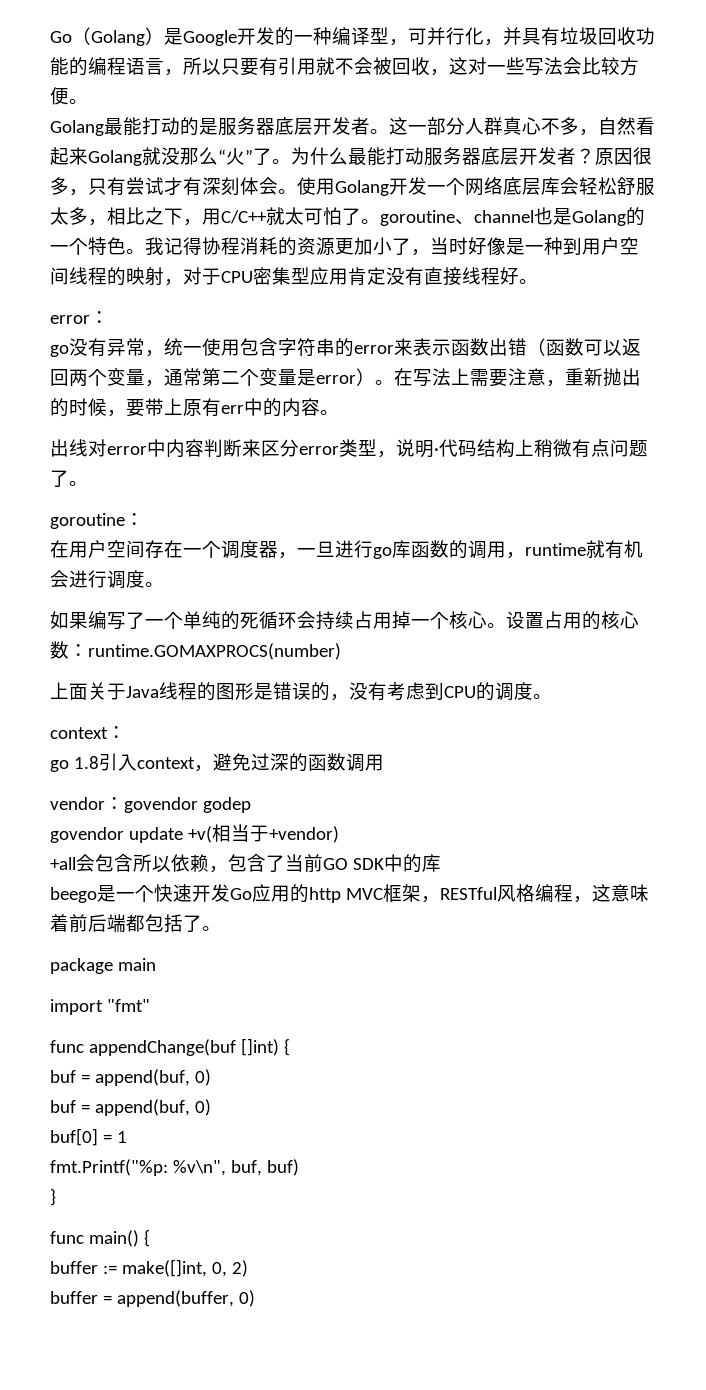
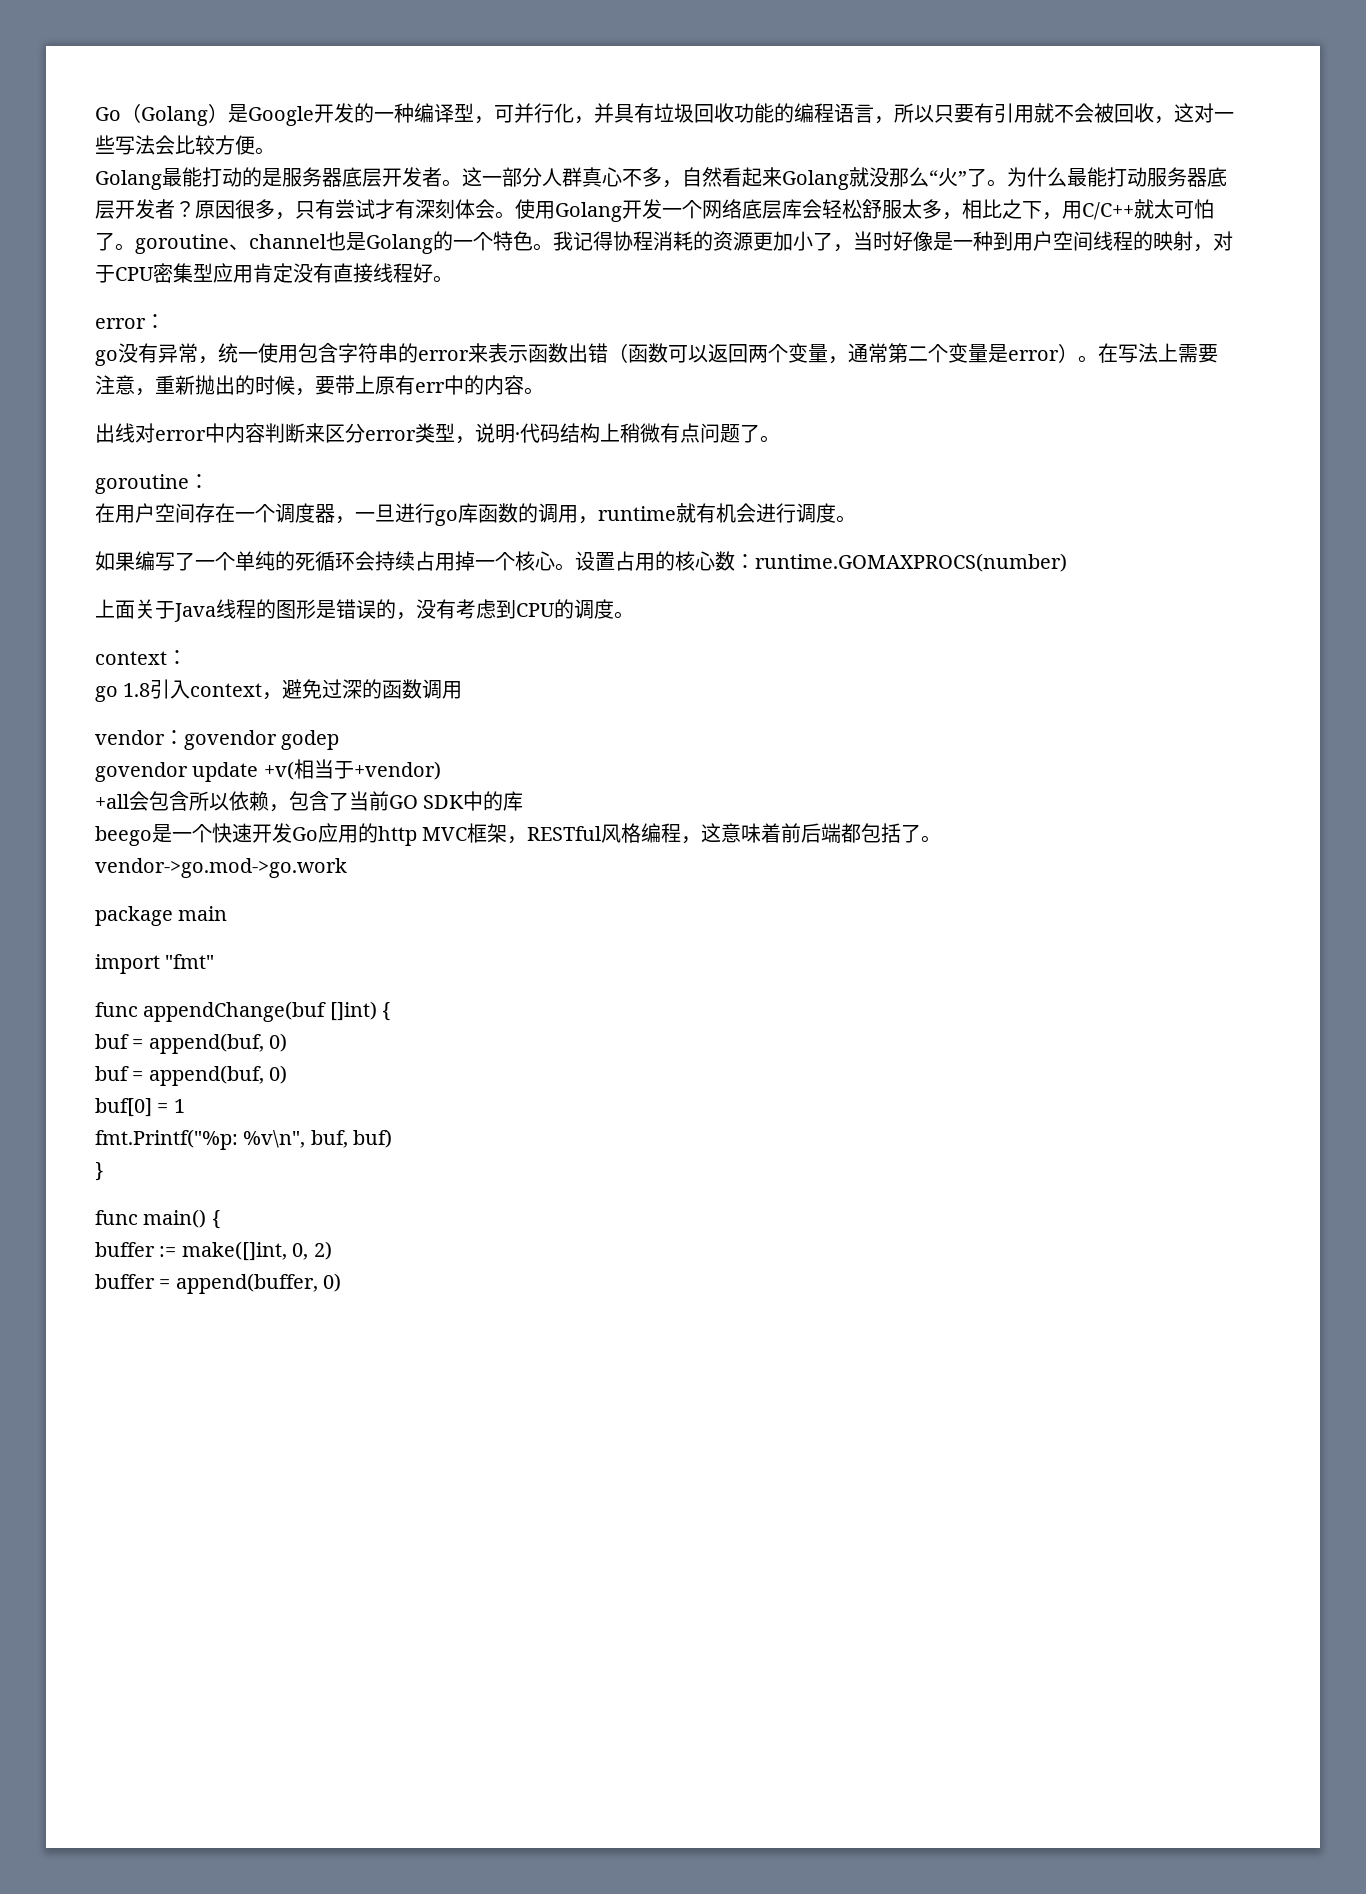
(221, 928) none -> [95,858,347,878] // vendor->go.mod->go.work

